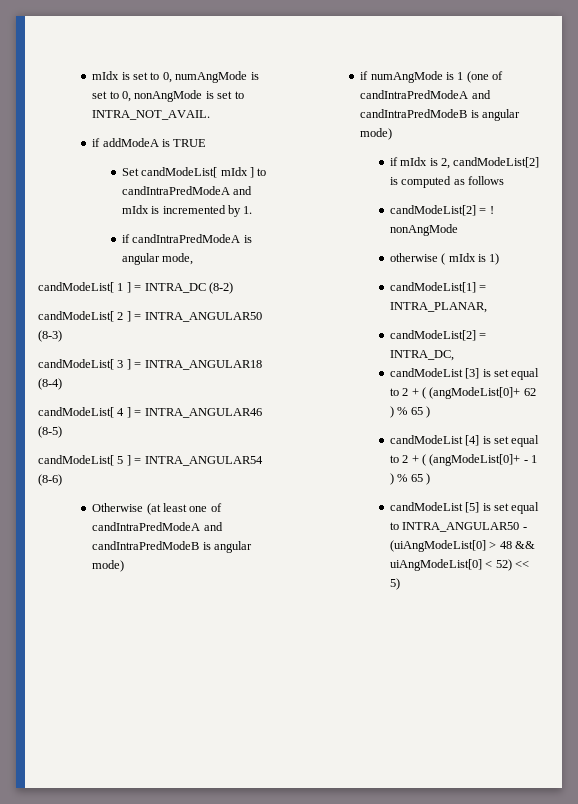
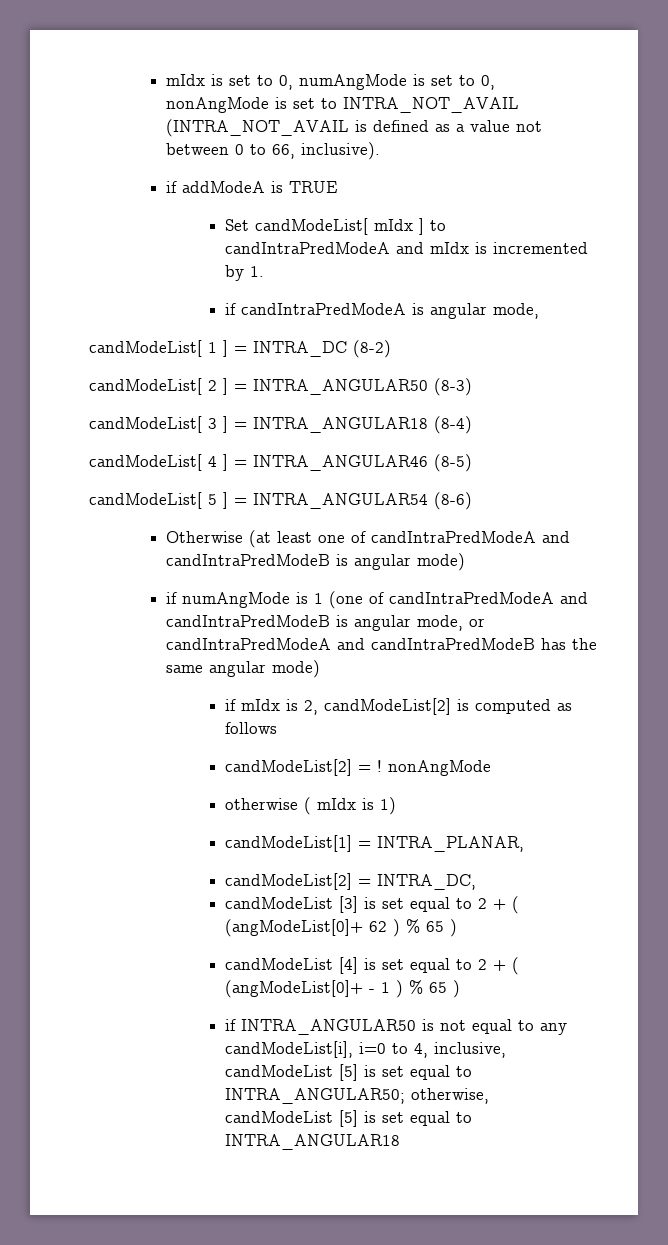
[92,110,211,120] INTRA_NOT_AVAIL. -> [343,97,520,113] [166,119,543,137] [166,142,381,160] INTRA_NOT_AVAIL (INTRA_NOT_AVAIL is defined as a value not between 0 to 66, inclusive).
(521, 115) none -> [417,615,486,631] [166,638,598,650] [166,661,267,677] mode, or candIntraPredModeA and candIntraPredModeB has the same angular
[389,502,540,514] [389,522,527,532] [389,540,536,552] [389,559,530,571] [389,578,400,590] candModeList [5] is set equal to INTRA_ANGULAR50 - (uiAngModeList[0] > 48 && uiAngModeList[0] < 52) << 5) -> [225,1019,568,1035] [225,1041,507,1058] [225,1064,473,1081] [225,1088,490,1104] [225,1110,473,1127] [225,1134,401,1150] if INTRA_ANGULAR50 is not equal to any candModeList[i], i=0 to 4, inclusive, candModeList [5] is set equal to INTRA_ANGULAR50; otherwise, candModeList [5] is set equal to INTRA_ANGULAR18

